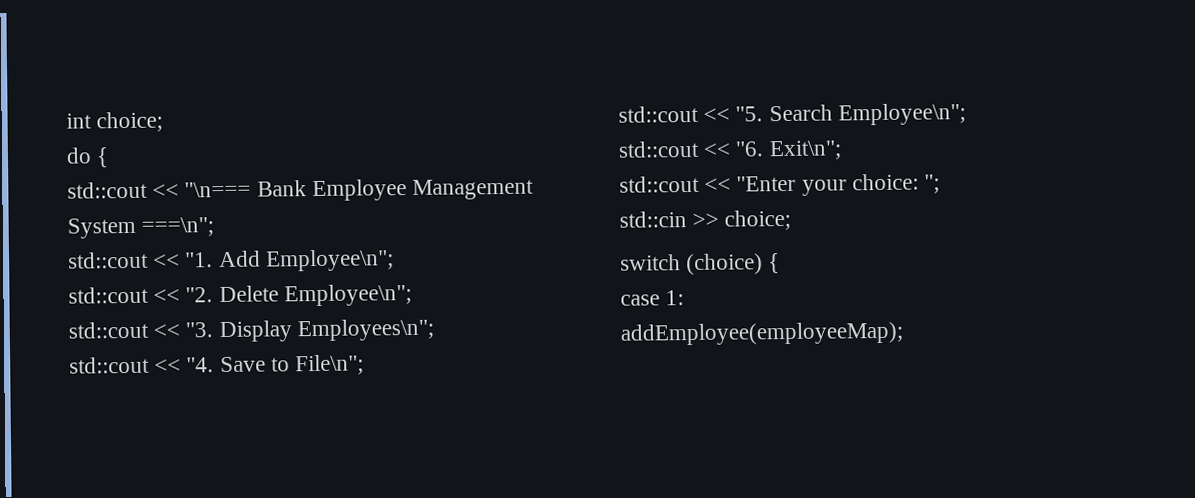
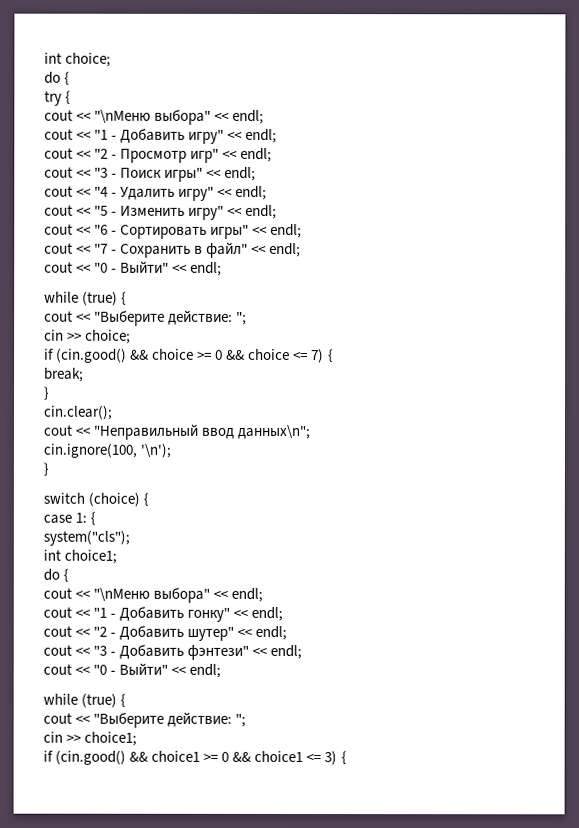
[67,178,535,202] [67,217,215,239] [68,249,394,272] [68,283,412,307] [68,318,434,343] [69,354,365,376] [618,103,966,126] [618,140,842,161] [619,173,941,196] [619,211,687,228] std::cout << "\n=== Bank Employee Management System ===\n"; // std::cout << "1. Add Employee\n"; // std::cout << "2. Delete Employee\n"; // std::cout << "3. Display Employees\n"; // std::cout << "4. Save to File\n"; // std::cout << "5. Search Employee\n"; // std::cout << "6. Exit\n"; // std::cout << "Enter your choice: "; // std::cin -> [44,90,72,106] [44,109,265,125] [44,128,278,144] [44,147,273,163] [44,166,257,182] [44,185,268,201] [44,204,278,220] [44,223,303,239] [44,241,302,258] [44,260,223,276] [44,291,128,306] [44,309,248,326] [44,329,64,341] try { // cout << "\nМеню выбора" << endl; // cout << "1 - Добавить игру" << endl; // cout << "2 - Просмотр игр" << endl; // cout << "3 - Поиск игры" << endl; // cout << "4 - Удалить игру" << endl; // cout << "5 - Изменить игру" << endl; // cout << "6 - Сортировать игры" << endl; // cout << "7 - Сохранить в файл" << endl; // cout << "0 - Выйти" << endl; // while (true) { // cout << "Выберите действие: "; // cin
(792, 220) none -> [44,348,334,364] [44,367,84,382] [44,386,50,400] [43,405,113,420] [43,423,311,440] [43,443,172,458] [43,462,49,476] // if (cin.good() && choice >= 0 && choice <= 7) { // break; // } // cin.clear(); // cout << "Неправильный ввод данных\n"; // cin.ignore(100, '\n'); // }
[620,321,904,346] // addEmployee(employeeMap); -> [90,511,97,525] [43,530,130,546] [43,549,118,564] [43,568,70,582] [43,587,264,603] [43,606,284,622] [43,625,288,641] [43,644,303,660] [43,662,222,678] [43,693,127,708] [43,711,247,728] [43,731,138,746] [43,750,347,766] { // system("cls"); // int choice1; // do { // cout << "\nМеню выбора" << endl; // cout << "1 - Добавить гонку" << endl; // cout << "2 - Добавить шутер" << endl; // cout << "3 - Добавить фэнтези" << endl; // cout << "0 - Выйти" << endl; // while (true) { // cout << "Выберите действие: "; // cin >> choice1; // if (cin.good() && choice1 >= 0 && choice1 <= 3) {

